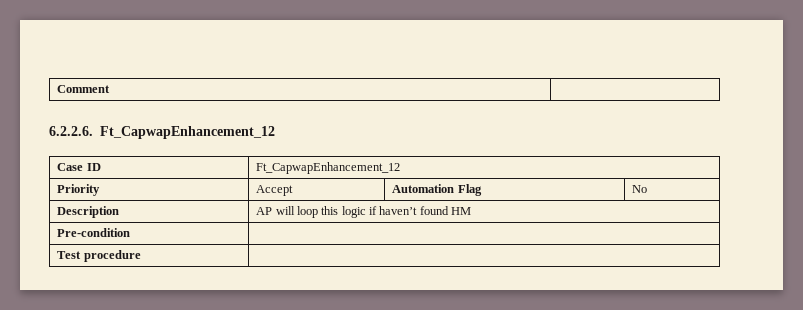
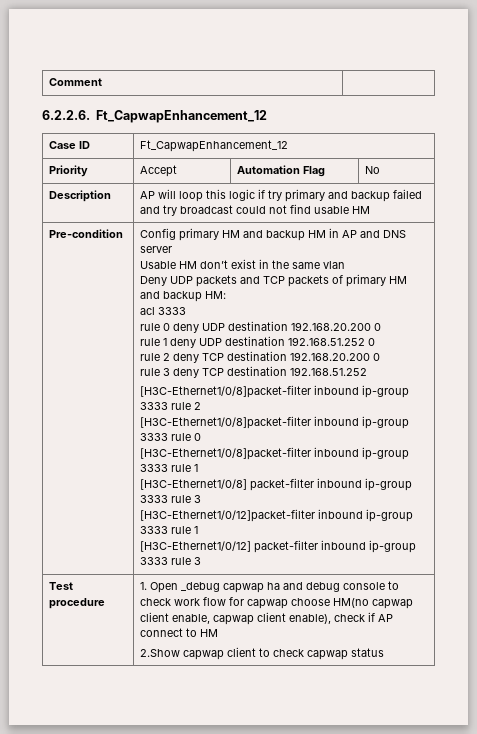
[379,206,472,215] [57,228,131,237] [57,250,141,262] haven’t found HM // Pre-condition | // Test procedure | -> [268,189,423,202] [140,204,371,216] [49,229,124,238] [140,228,407,241] [140,246,173,253] [140,259,346,269] [140,274,408,287] [140,291,227,302] [140,307,187,315] [140,321,382,333] [140,336,376,348] [140,351,381,363] [140,366,368,378] [140,385,410,398] [140,402,202,410] [140,416,410,429] [140,433,202,441] [140,447,410,460] [140,464,199,472] [140,478,413,491] [140,495,202,503] [140,509,414,522] [140,526,199,534] [140,540,417,553] [140,557,202,565] [49,582,74,590] [49,598,106,609] [140,581,400,593] [140,597,414,609] [140,612,394,625] [140,628,219,637] [140,647,385,660] try primary and backup failed and try broadcast could not find usable HM // Pre-condition | Config primary HM and backup HM in AP and DNS server // Usable HM don’t exist in the same vlan // Deny UDP packets and TCP packets of primary HM and backup HM: // acl 3333 // rule 0 deny UDP destination 192.168.20.200 0 // rule 1 deny UDP destination 192.168.51.252 0 // rule 2 deny TCP destination 192.168.20.200 0 // rule 3 deny TCP destination 192.168.51.252 // [H3C-Ethernet1/0/8]packet-filter inbound ip-group 3333 rule 2 // [H3C-Ethernet1/0/8]packet-filter inbound ip-group 3333 rule 0 // [H3C-Ethernet1/0/8]packet-filter inbound ip-group 3333 rule 1 // [H3C-Ethernet1/0/8] packet-filter inbound ip-group 3333 rule 3 // [H3C-Ethernet1/0/12]packet-filter inbound ip-group 3333 rule 1 // [H3C-Ethernet1/0/12] packet-filter inbound ip-group 3333 rule 3 // Test procedure | 1. Open _debug capwap ha and debug console to check work flow for capwap choose HM(no capwap client enable, capwap client enable), check if AP connect to HM // 2.Show capwap client to check capwap status

